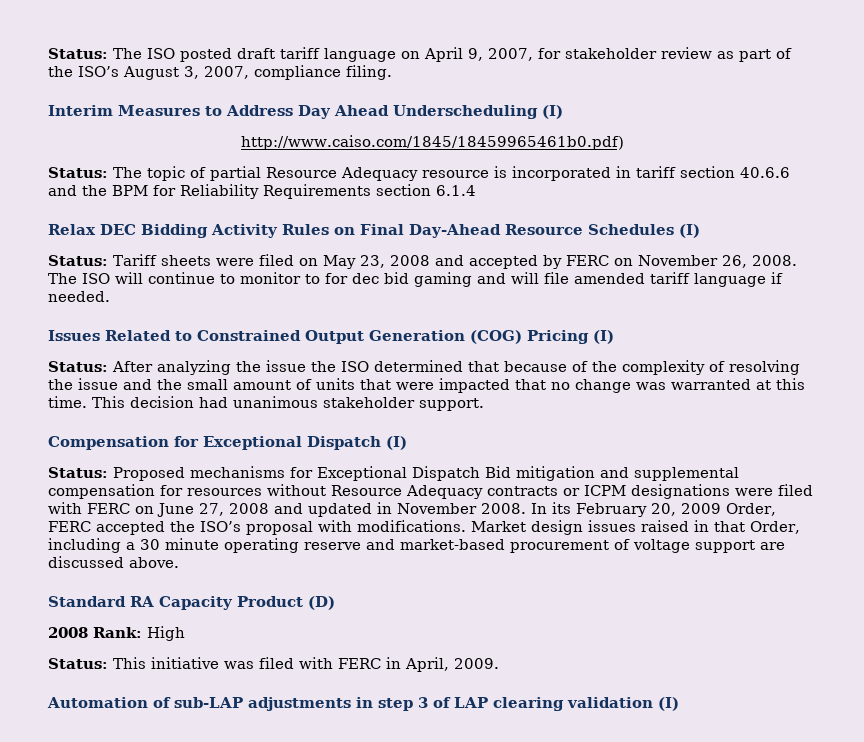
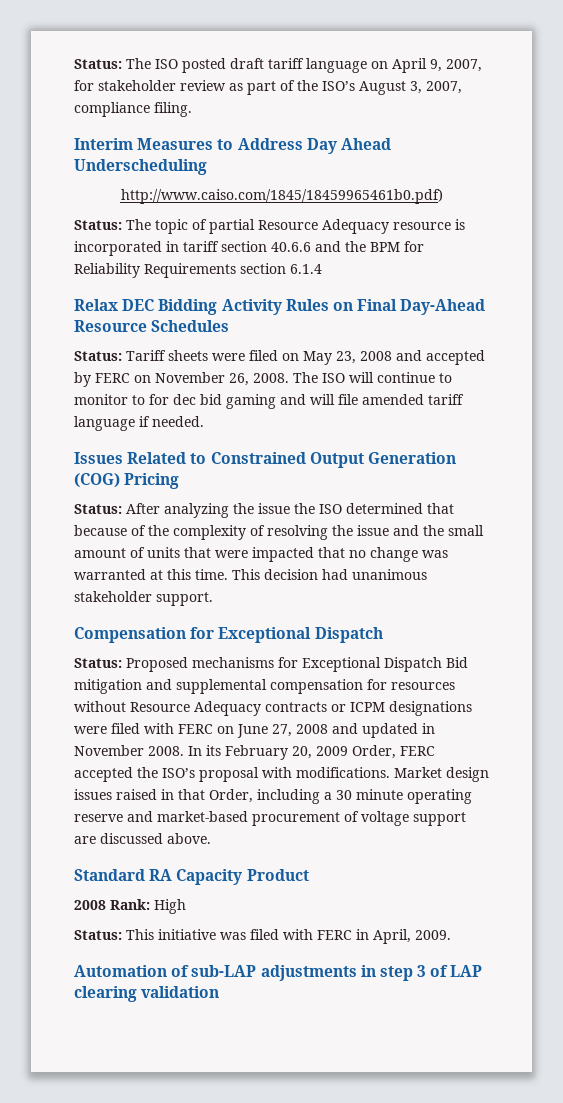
[542,105,563,119] (I) -> (207, 167) none
[679,224,700,238] (I) -> (230, 326) none
[593,330,614,344] (I) -> (180, 481) none
[386,436,407,450] (I) -> (383, 635) none
[308,596,335,610] (D) -> (309, 875) none
[658,697,679,711] (I) -> (220, 992) none

